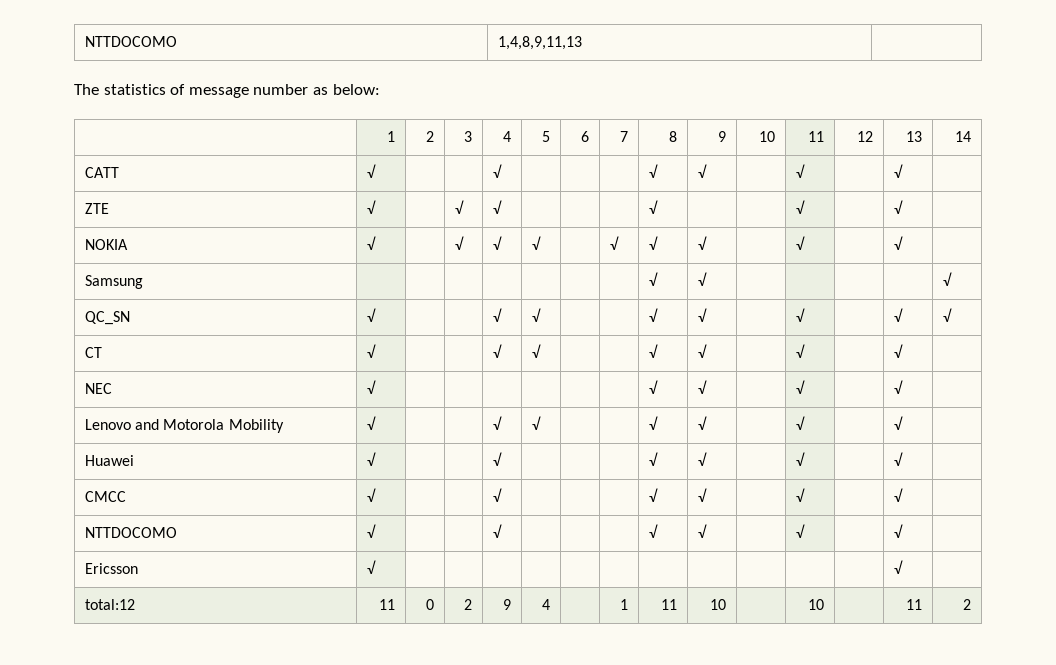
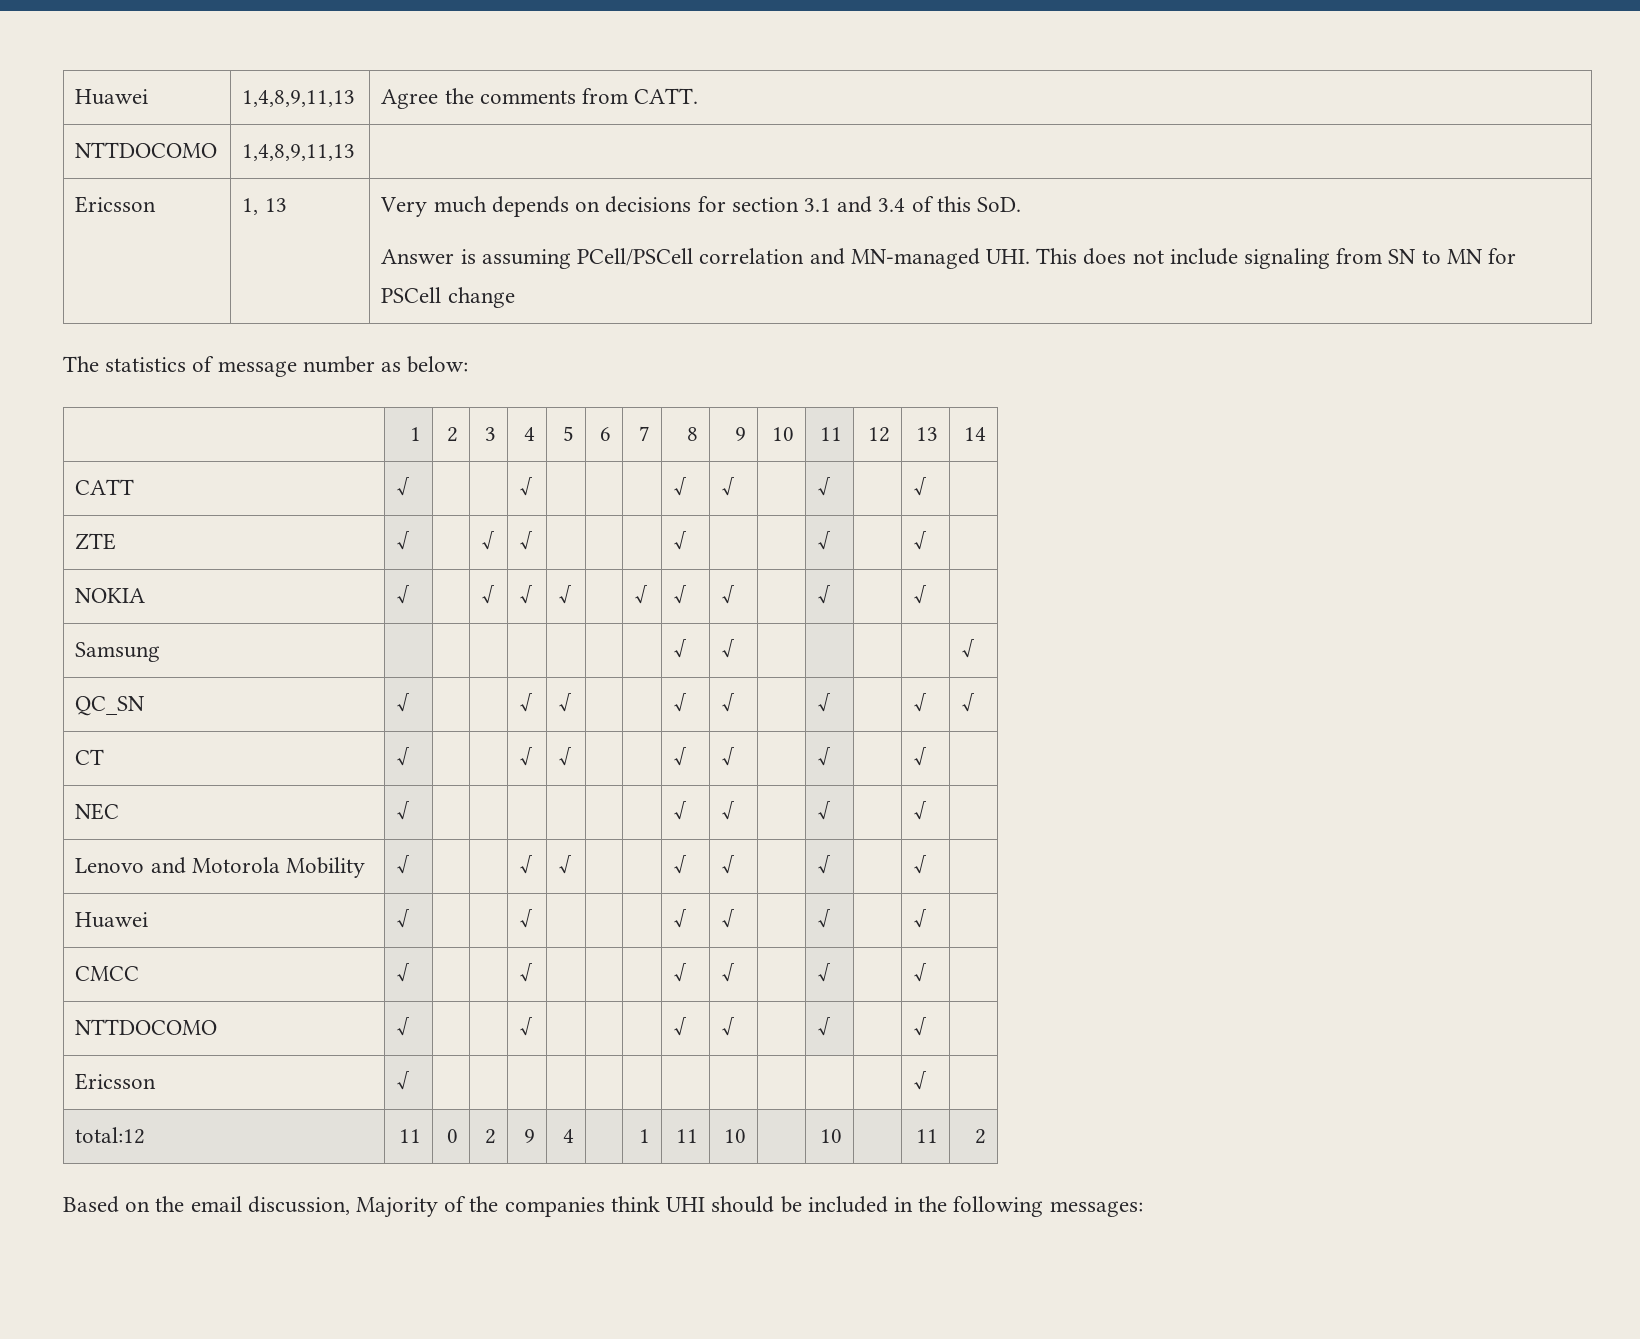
[84,36,177,47] [497,36,582,50] NTTDOCOMO | 1,4,8,9,11,13 | -> [75,89,149,105] [242,90,356,107] [381,88,699,109] [75,142,218,158] [242,144,356,161] [75,196,157,213] [242,198,287,215] [380,196,1021,217] [381,248,1517,269] [381,287,515,308] Huawei | 1,4,8,9,11,13 | Agree the comments from CATT. // NTTDOCOMO | 1,4,8,9,11,13 | // Ericsson | 1, 13 | Very much depends on decisions for section 3.1 and 3.4 of this SoD. // Answer is assuming PCell/PSCell correlation and MN-managed UHI. This does not include signaling from SN to MN for PSCell change
(972, 604) none -> [63,1196,1143,1218] // Based on the email discussion, Majority of the companies think UHI should be included in the following messages:

